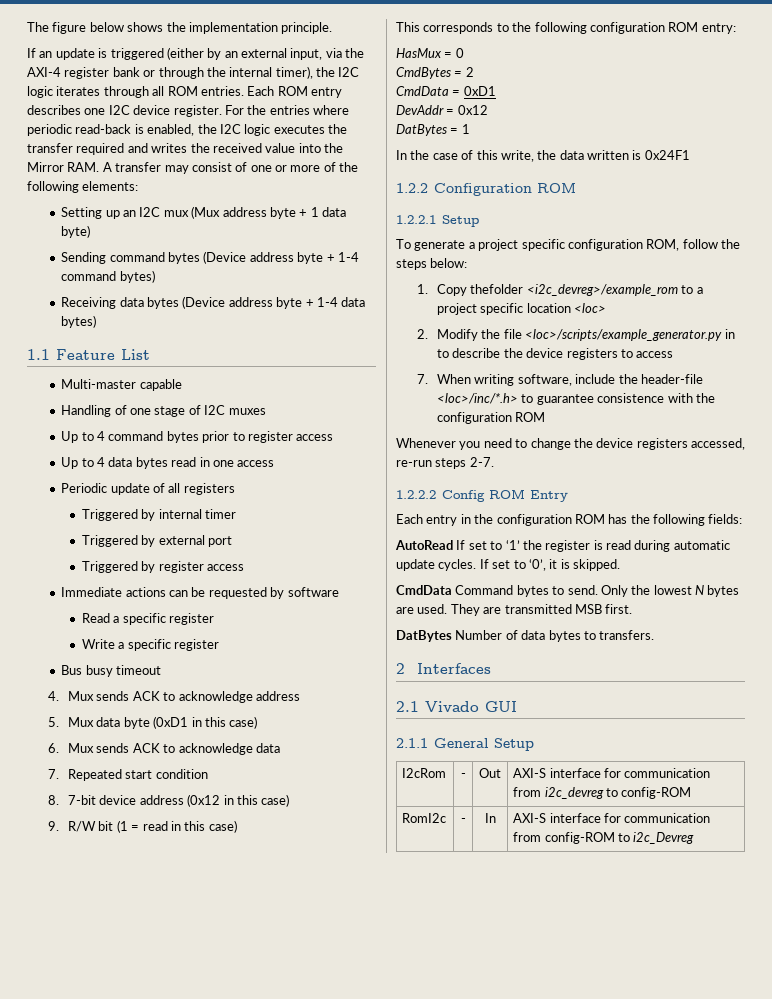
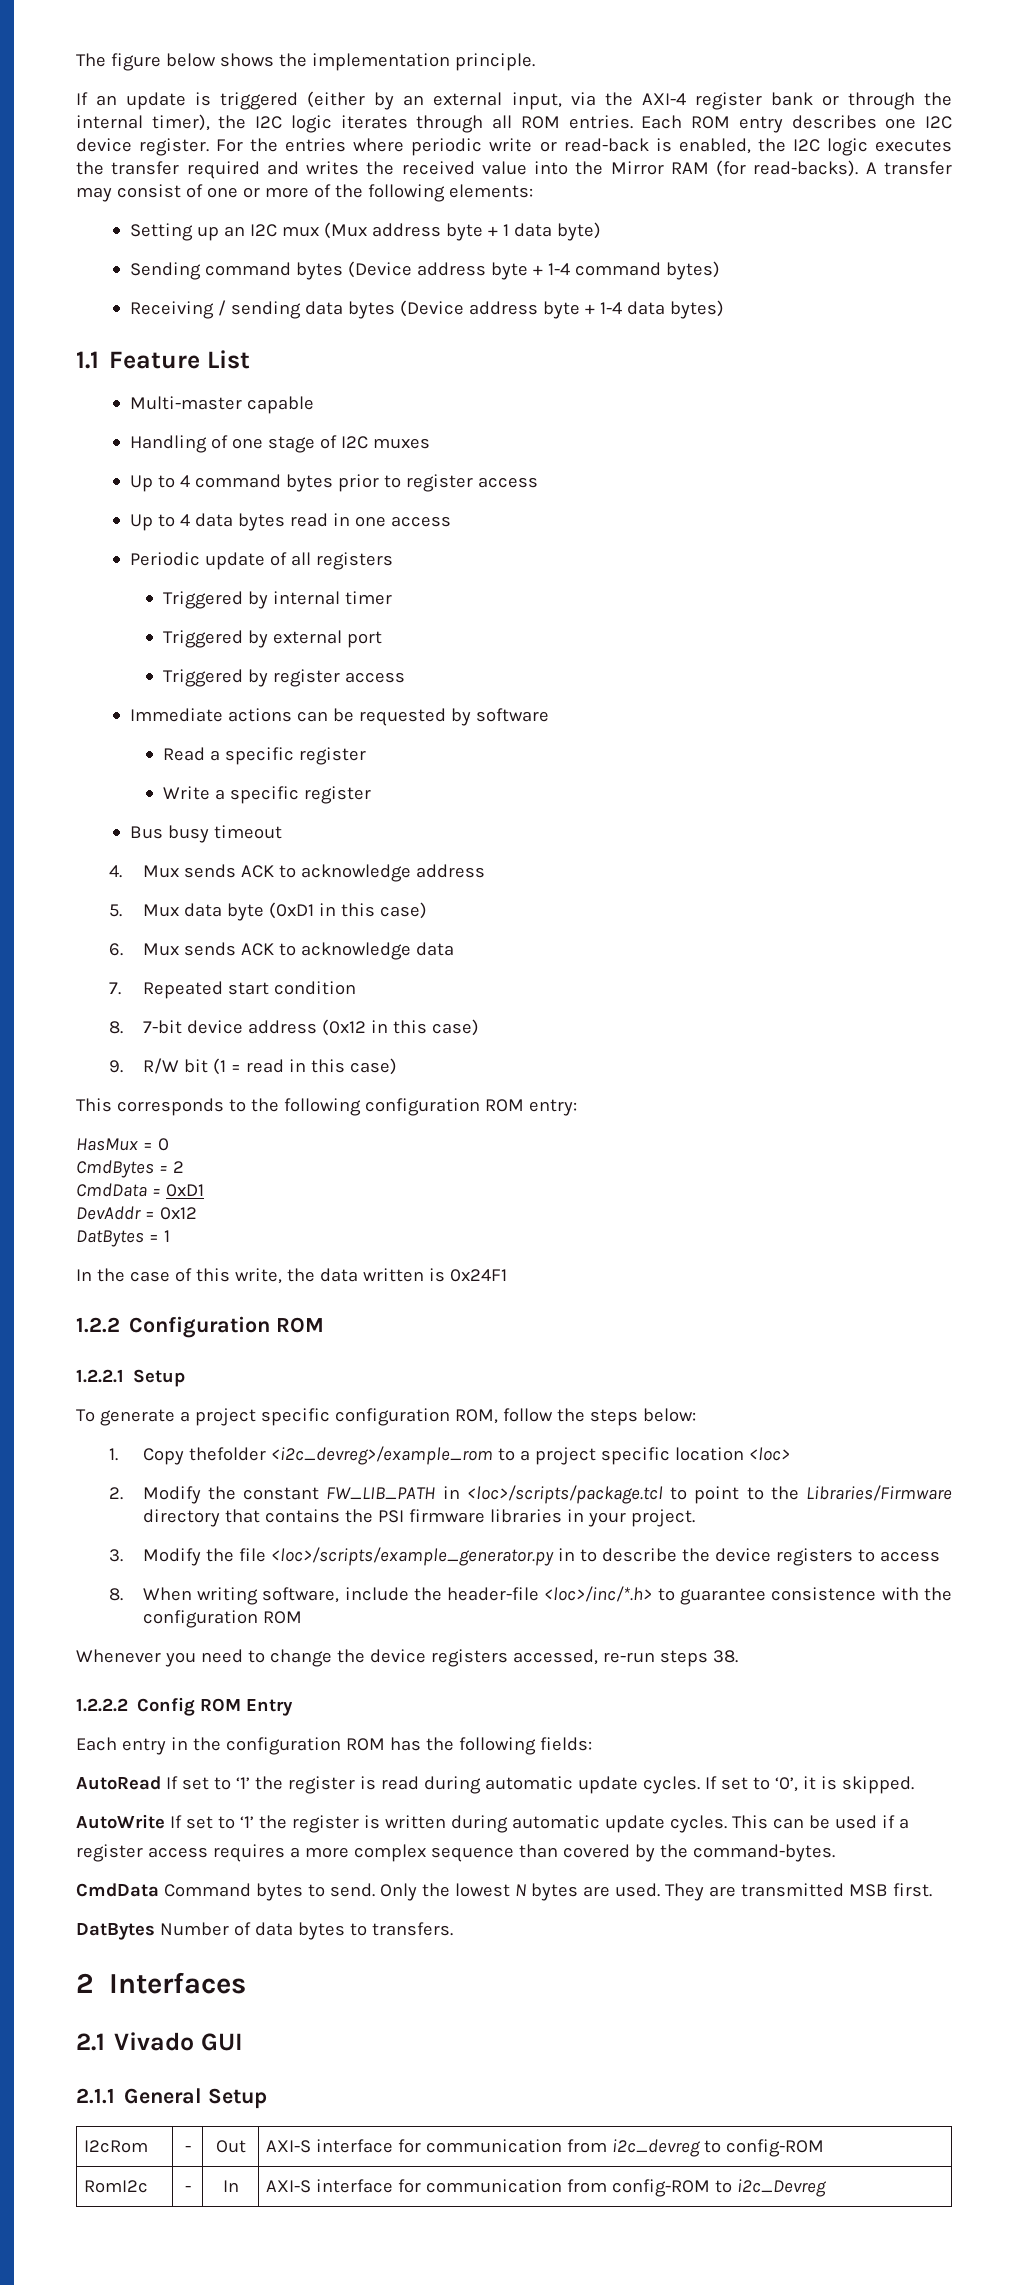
(72, 130) none -> [489,138,557,152] write or
[67,162,100,172] RAM. -> [670,160,859,177] RAM (for read-backs).
(117, 303) none -> [217,300,301,319] / sending
(501, 334) none -> [243,1485,953,1504] [142,1509,695,1527] [109,1548,234,1566] constant FW_LIB_PATH in <loc>/scripts/package.tcl to point to the Libraries/Firmware directory that contains the PSI firmware libraries in your project. // 3. Modify the
[416,374,428,384] 7. -> [109,1588,124,1601] 8.
[469,457,494,467] 2-7. -> [712,1650,738,1663] 38.
(620, 565) none -> [76,1814,909,1833] [76,1844,835,1862] // AutoWrite If set to ‘1’ the register is written during automatic update cycles. This can be used if a // register access requires a more complex sequence than covered by the command-bytes.

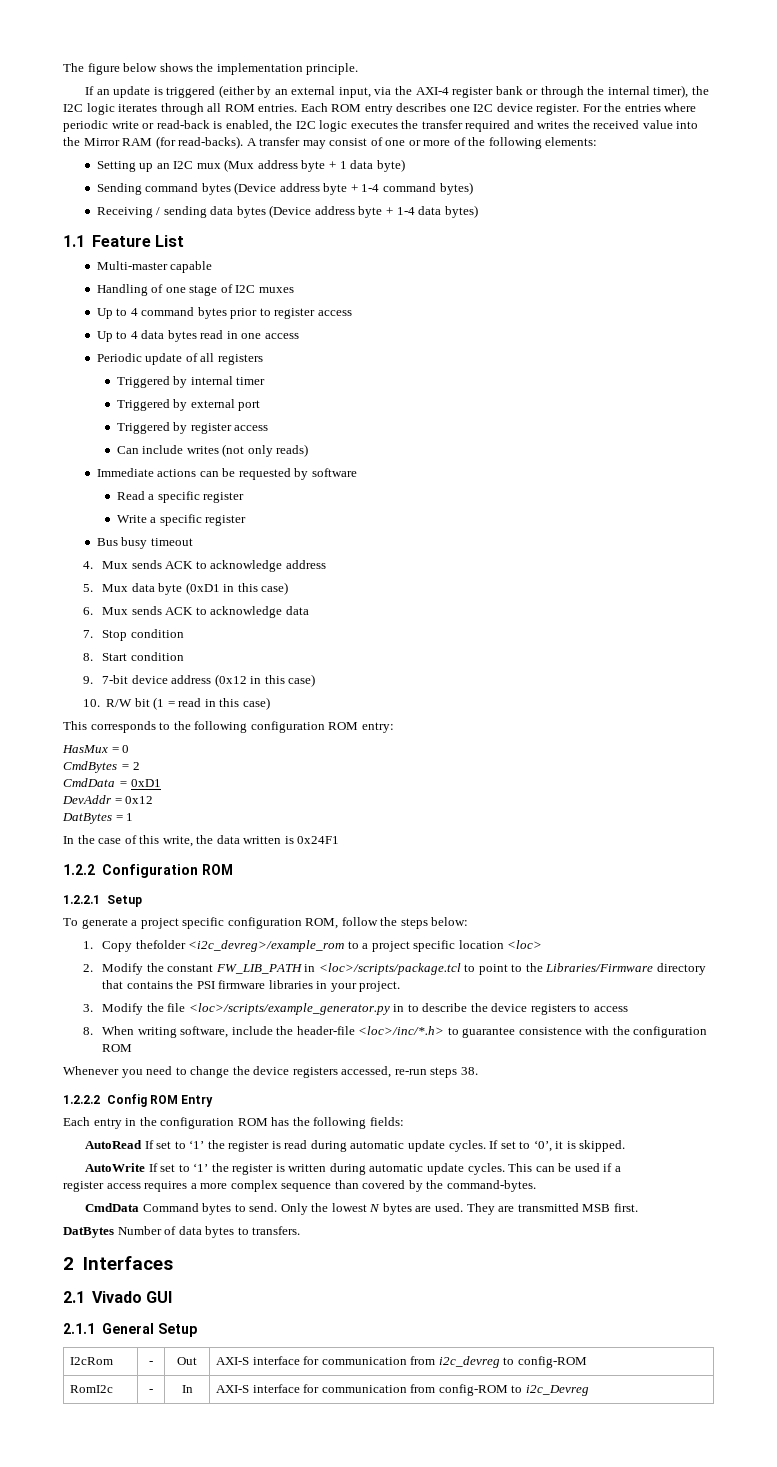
(405, 677) none -> [116,444,309,457] // Can include writes (not only reads)
[142,981,356,999] [109,1021,124,1034] Repeated start condition // 8. -> [102,629,184,641] [82,652,184,661] [82,676,93,684] Stop condition // 8. Start condition // 9.
[109,1060,124,1073] 9. -> [82,699,100,707] 10.

